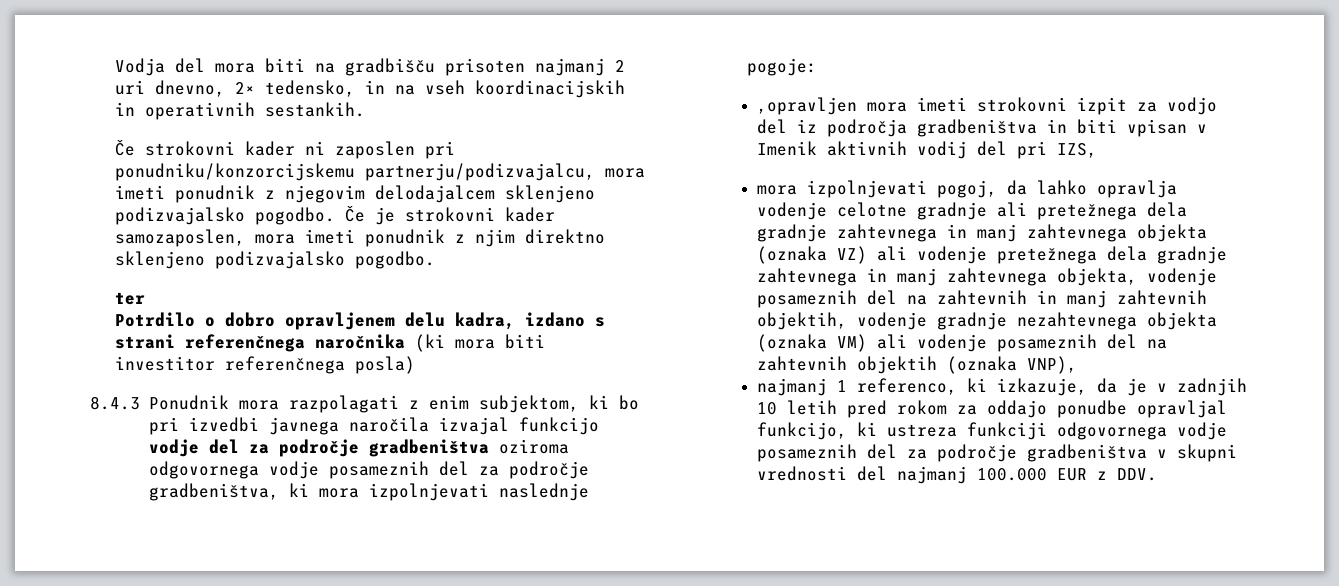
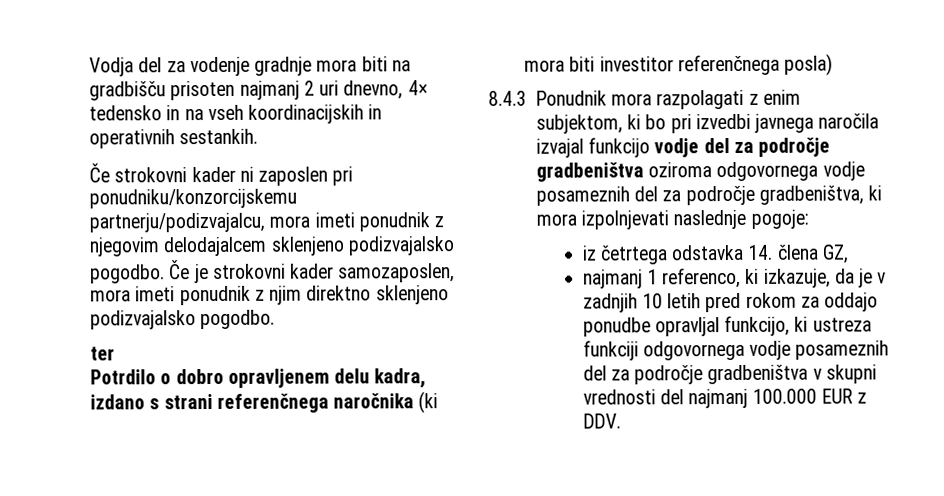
(206, 65) none -> [166,56,313,77] za vodenje gradnje
[235,80,356,97] 2× tedensko, -> [407,80,428,96] [89,105,163,121] 4× tedensko
[757,97,1218,115] [757,119,1208,137] [757,141,1098,159] [757,180,1178,198] [757,202,1188,220] [757,224,1208,242] [757,246,1228,264] [757,268,1218,286] [757,290,1208,308] [757,312,1218,330] [757,334,1168,352] [757,356,1078,374] ,opravljen mora imeti strokovni izpit za vodjo del iz področja gradbeništva in biti vpisan v Imenik aktivnih vodij del pri IZS, // mora izpolnjevati pogoj, da lahko opravlja vodenje celotne gradnje ali pretežnega dela gradnje zahtevnega in manj zahtevnega objekta (oznaka VZ) ali vodenje pretežnega dela gradnje zahtevnega in manj zahtevnega objekta, vodenje posameznih del na zahtevnih in manj zahtevnih objektih, vodenje gradnje nezahtevnega objekta (oznaka VM) ali vodenje posameznih del na zahtevnih objektih (oznaka VNP), -> [581,244,849,265] iz četrtega odstavka 14. člena GZ,

